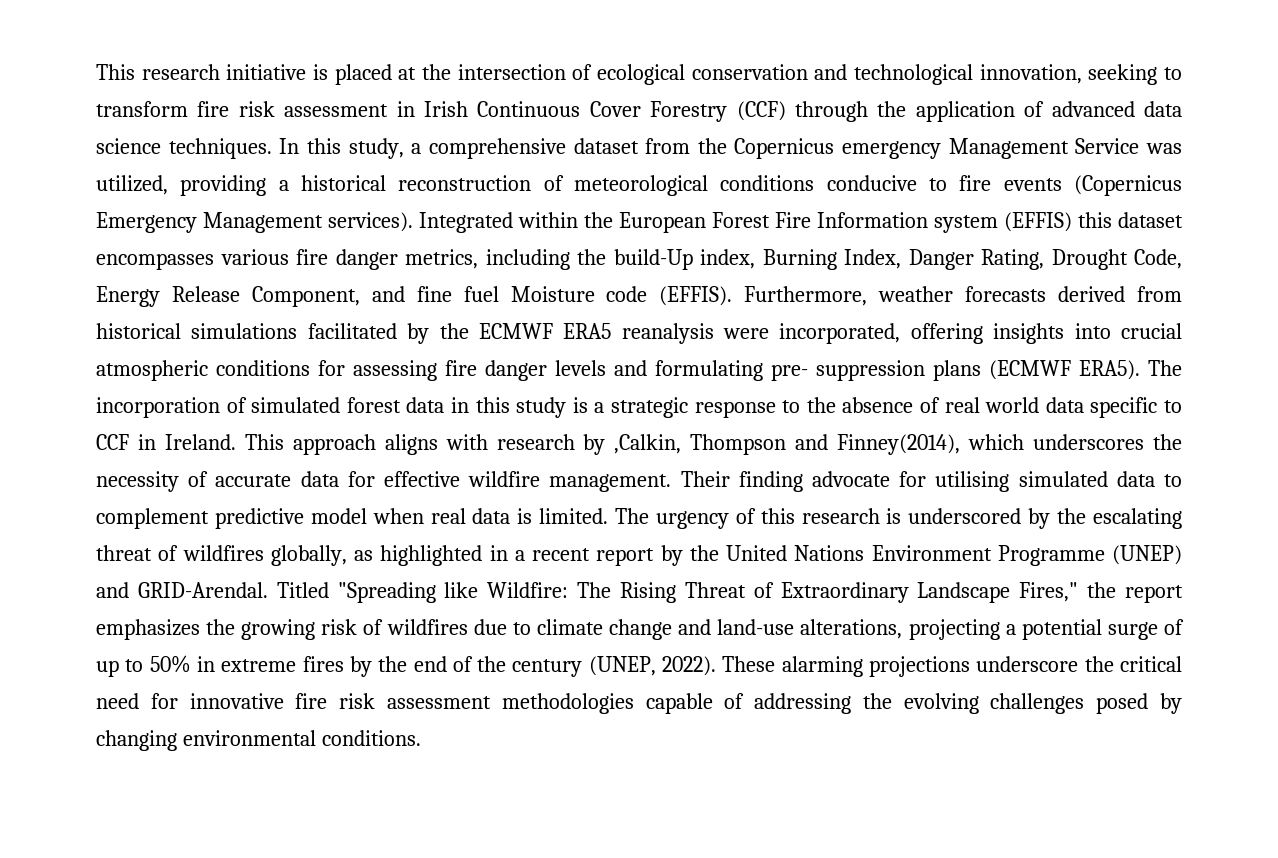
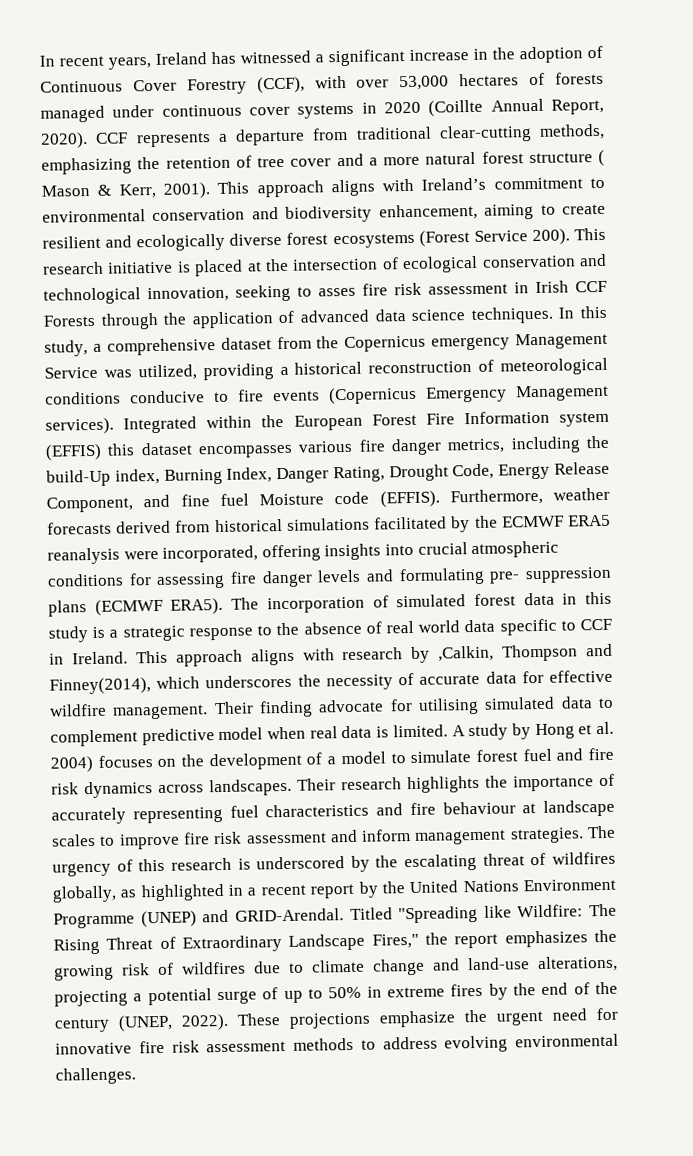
(96, 72) none -> [39,45,603,70] [40,71,605,95] [40,98,604,123] [40,123,605,149] [41,149,605,175] [41,177,605,199] [42,203,607,223] [42,228,570,252] In recent years, Ireland has witnessed a significant increase in the adoption of Continuous Cover Forestry (CCF), with over 53,000 hectares of forests managed under continuous cover systems in 2020 (Coillte Annual Report, 2020). CCF represents a departure from traditional clear-cutting methods, emphasizing the retention of tree cover and a more natural forest structure ( Mason & Kerr, 2001). This approach aligns with Ireland’s commitment to environmental conservation and biodiversity enhancement, aiming to create resilient and ecologically diverse forest ecosystems (Forest Service 200).
[96,101,188,117] transform -> [318,287,356,297] asses
[477,101,786,122] Continuous Cover Forestry (CCF) -> [575,280,607,293] [43,314,96,327] CCF Forests
(609, 516) none -> [451,721,614,741] [50,747,614,773] [51,773,615,799] [51,799,615,825] [51,827,584,850] A study by Hong et al. 2004) focuses on the development of a model to simulate forest fuel and fire risk dynamics across landscapes. Their research highlights the importance of accurately representing fuel characteristics and fire behaviour at landscape scales to improve fire risk assessment and inform management strategies.
[781,656,1182,677] alarming projections underscore the critical -> [289,1009,544,1029] projections emphasize the urgent
[501,693,1183,714] [96,730,421,751] methodologies capable of addressing the evolving challenges posed by changing environmental conditions. -> [293,1033,619,1053] [55,1067,136,1085] methods to address evolving environmental challenges.

